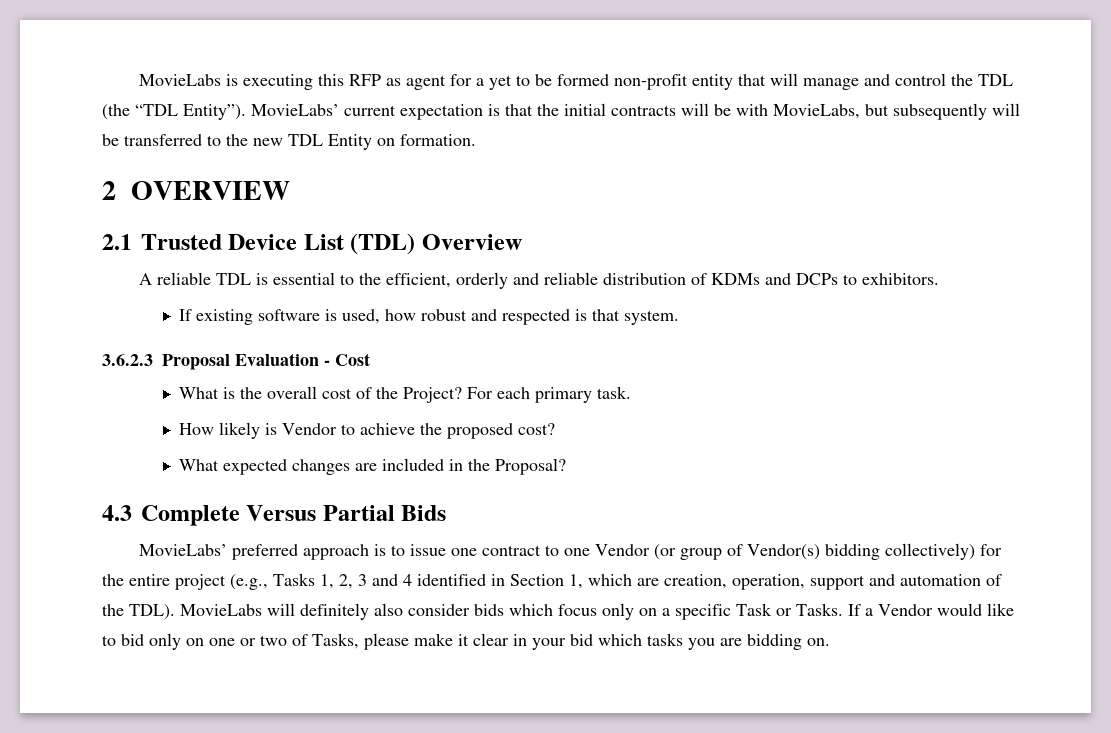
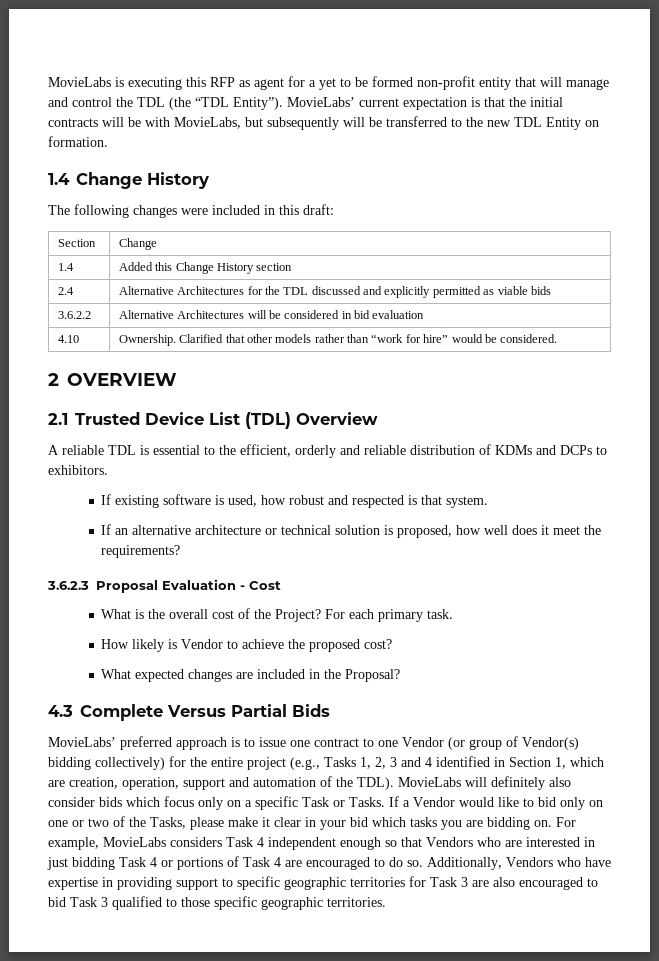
(476, 140) none -> [48,172,209,189] [48,204,334,218] [57,239,96,247] [118,238,157,250] [57,263,74,271] [118,262,293,274] [57,287,74,295] [118,286,551,298] [57,311,91,319] [118,310,425,319] [57,335,79,343] [118,334,558,346] // 1.4 Change History // The following changes were included in this draft: // Section | Change // 1.4 | Added this Change History section // 2.4 | Alternative Architectures for the TDL discussed and explicitly permitted as viable bids // 3.6.2.2 | Alternative Architectures will be considered in bid evaluation // 4.10 | Ownership. Clarified that other models rather than “work for hire” would be considered.
(680, 317) none -> [101,524,602,538] [101,545,181,558] // If an alternative architecture or technical solution is proposed, how well does it meet the requirements?
(308, 640) none -> [129,817,146,827] the
(830, 642) none -> [556,817,576,827] [48,837,595,850] [47,856,611,870] [48,876,598,890] [48,896,386,910] For example, MovieLabs considers Task 4 independent enough so that Vendors who are interested in just bidding Task 4 or portions of Task 4 are encouraged to do so. Additionally, Vendors who have expertise in providing support to specific geographic territories for Task 3 are also encouraged to bid Task 3 qualified to those specific geographic territories.

